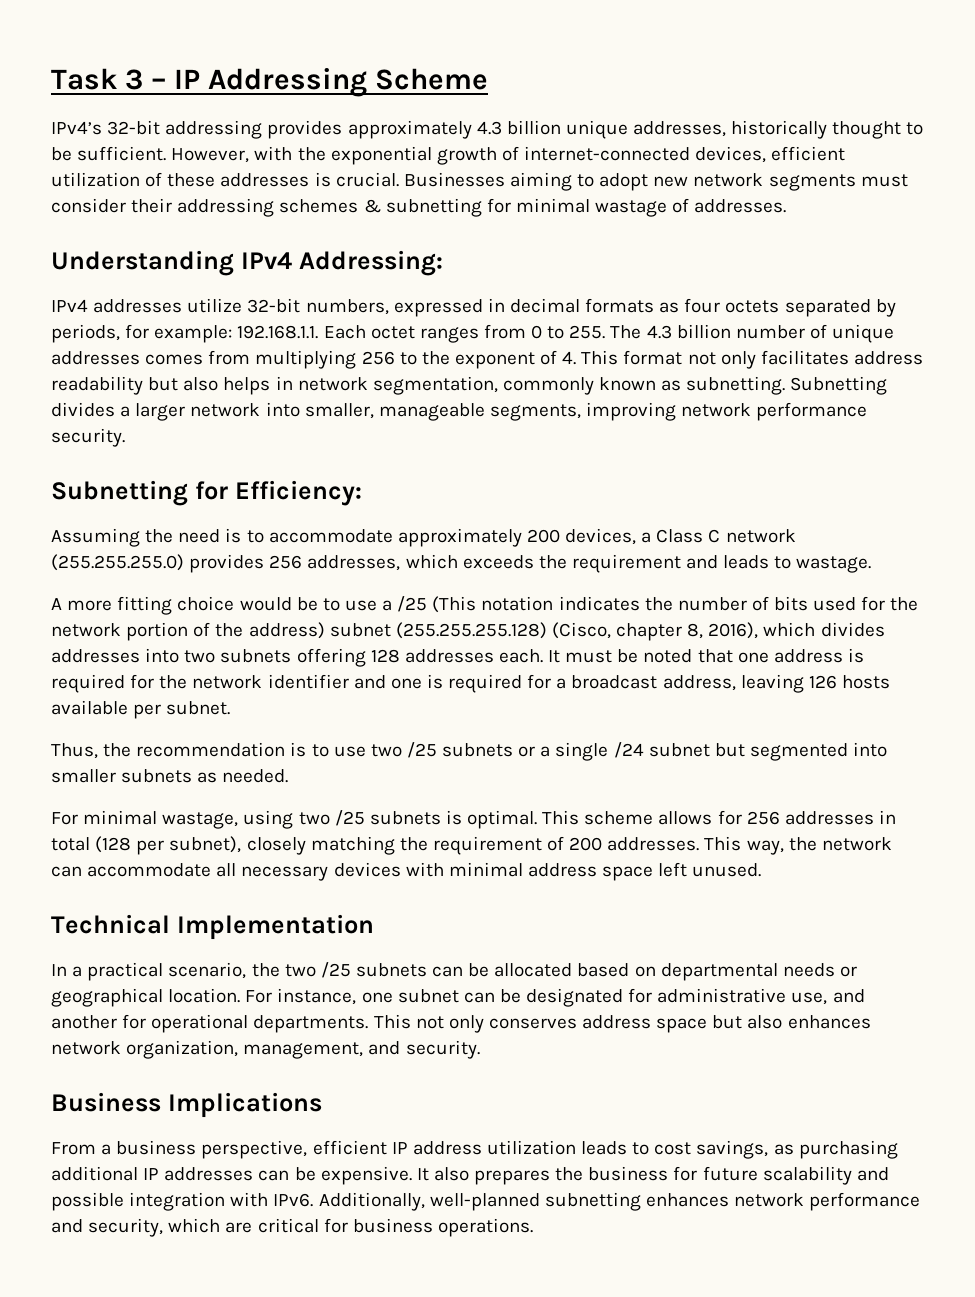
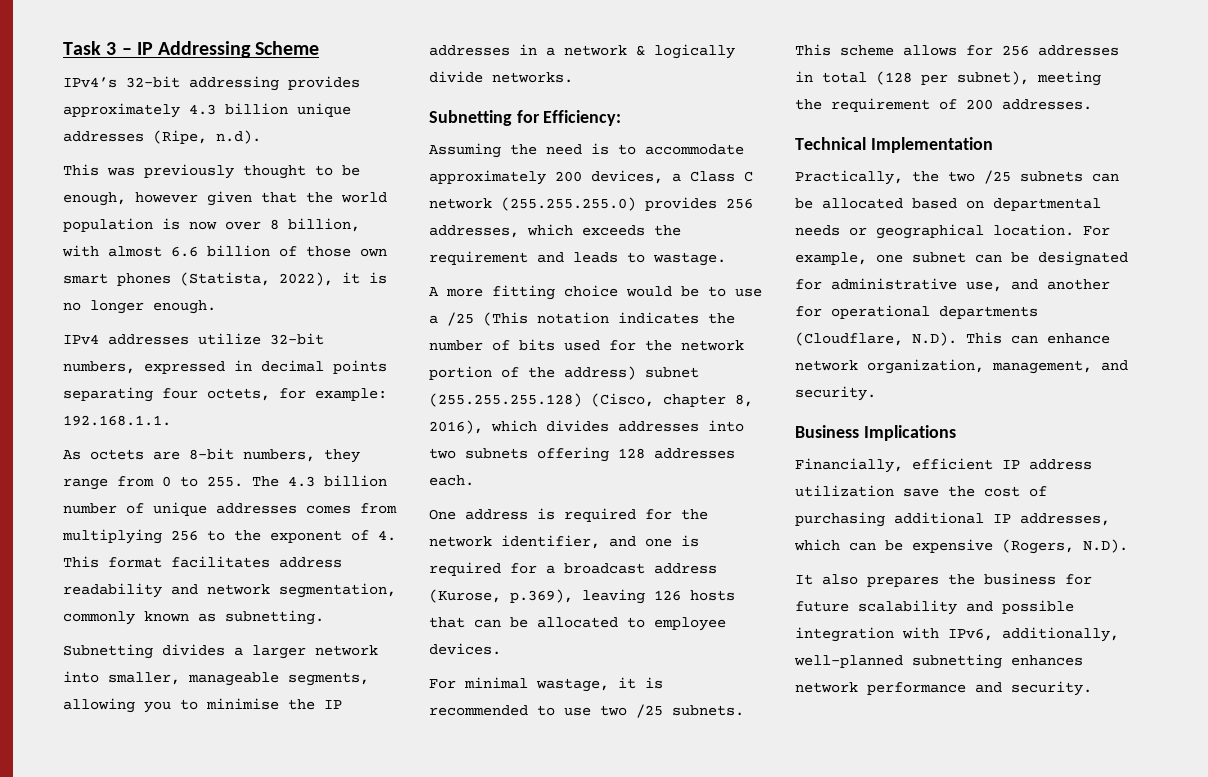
[633,120,924,139] [51,146,846,165] [51,172,908,191] [51,198,787,217] [51,250,443,276] addresses, historically thought to be sufficient. However, with the exponential growth of internet-connected devices, efficient utilization of these addresses is crucial. Businesses aiming to adopt new network segments must consider their addressing schemes & subnetting for minimal wastage of addresses. // Understanding IPv4 Addressing: -> [63,130,261,144] [63,164,360,179] [63,191,387,206] [63,218,360,232] [62,245,387,257] [63,272,387,286] [63,300,216,314] addresses (Ripe, n.d). // This was previously thought to be enough, however given that the world population is now over 8 billion, with almost 6.6 billion of those own smart phones (Statista, 2022), it is no longer enough.
[585,298,896,317] [51,324,479,343] formats as four octets separated by periods, for example: 192.168.1.1. Each octet ranges -> [333,360,387,374] [63,387,387,402] [63,415,171,426] [63,448,360,463] [63,478,108,490] points separating four octets, for example: 192.168.1.1. // As octets are 8-bit numbers, they range
[687,351,756,369] not only -> (162, 562) none
[148,376,293,395] but also helps in -> [171,584,198,595] and
(786, 385) none -> (324, 617) //
[586,402,868,421] [51,428,125,447] improving network performance security. -> [63,698,342,713] [429,44,735,59] [429,71,573,83] allowing you to minimise the IP addresses in a network & logically divide networks.
[548,649,769,663] It must be noted that one -> [429,509,456,520] // One
[267,674,349,689] identifier -> [501,535,600,549] identifier,
[662,674,890,693] [51,700,231,719] [51,742,888,761] [51,769,289,783] [51,810,538,829] address, leaving 126 hosts available per subnet. // Thus, the recommendation is to use two /25 subnets or a single /24 subnet but segmented into smaller subnets as needed. // For minimal wastage, using two /25 subnets is optimal. -> [654,563,717,574] [429,589,735,604] [429,617,726,631] [429,643,501,655] [429,677,663,692] [429,704,744,718] address (Kurose, p.369), leaving 126 hosts that can be allocated to employee devices. // For minimal wastage, it is recommended to use two /25 subnets.
[246,836,395,855] closely matching -> [1037,71,1101,86] meeting
[704,836,892,855] [51,862,762,881] [51,914,374,940] [51,962,247,981] This way, the network can accommodate all necessary devices with minimal address space left unused. // Technical Implementation // In a practical scenario, -> [795,137,993,153] [795,170,903,185] // Technical Implementation // Practically,
[277,988,357,1005] instance, -> [795,252,867,265] example,
[253,1014,871,1033] departments. This not only conserves address space but also enhances -> [939,306,1038,319] [795,332,1110,346] departments (Cloudflare, N.D). This can enhance
[51,1140,898,1159] [51,1166,412,1185] From a business perspective, efficient IP address utilization leads to cost savings, as purchasing additional IP addresses can be expensive. -> [795,458,1092,473] [795,485,1047,497] [795,512,1110,527] [794,539,1128,554] Financially, efficient IP address utilization save the cost of purchasing additional IP addresses, which can be expensive (Rogers, N.D). //
[273,1192,425,1211] IPv6. Additionally, -> [948,627,1119,642] IPv6, additionally,
[88,1218,533,1237] security, which are critical for business operations. -> [1011,681,1092,696] security.

